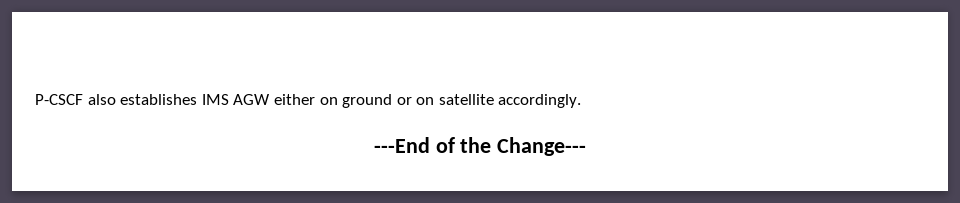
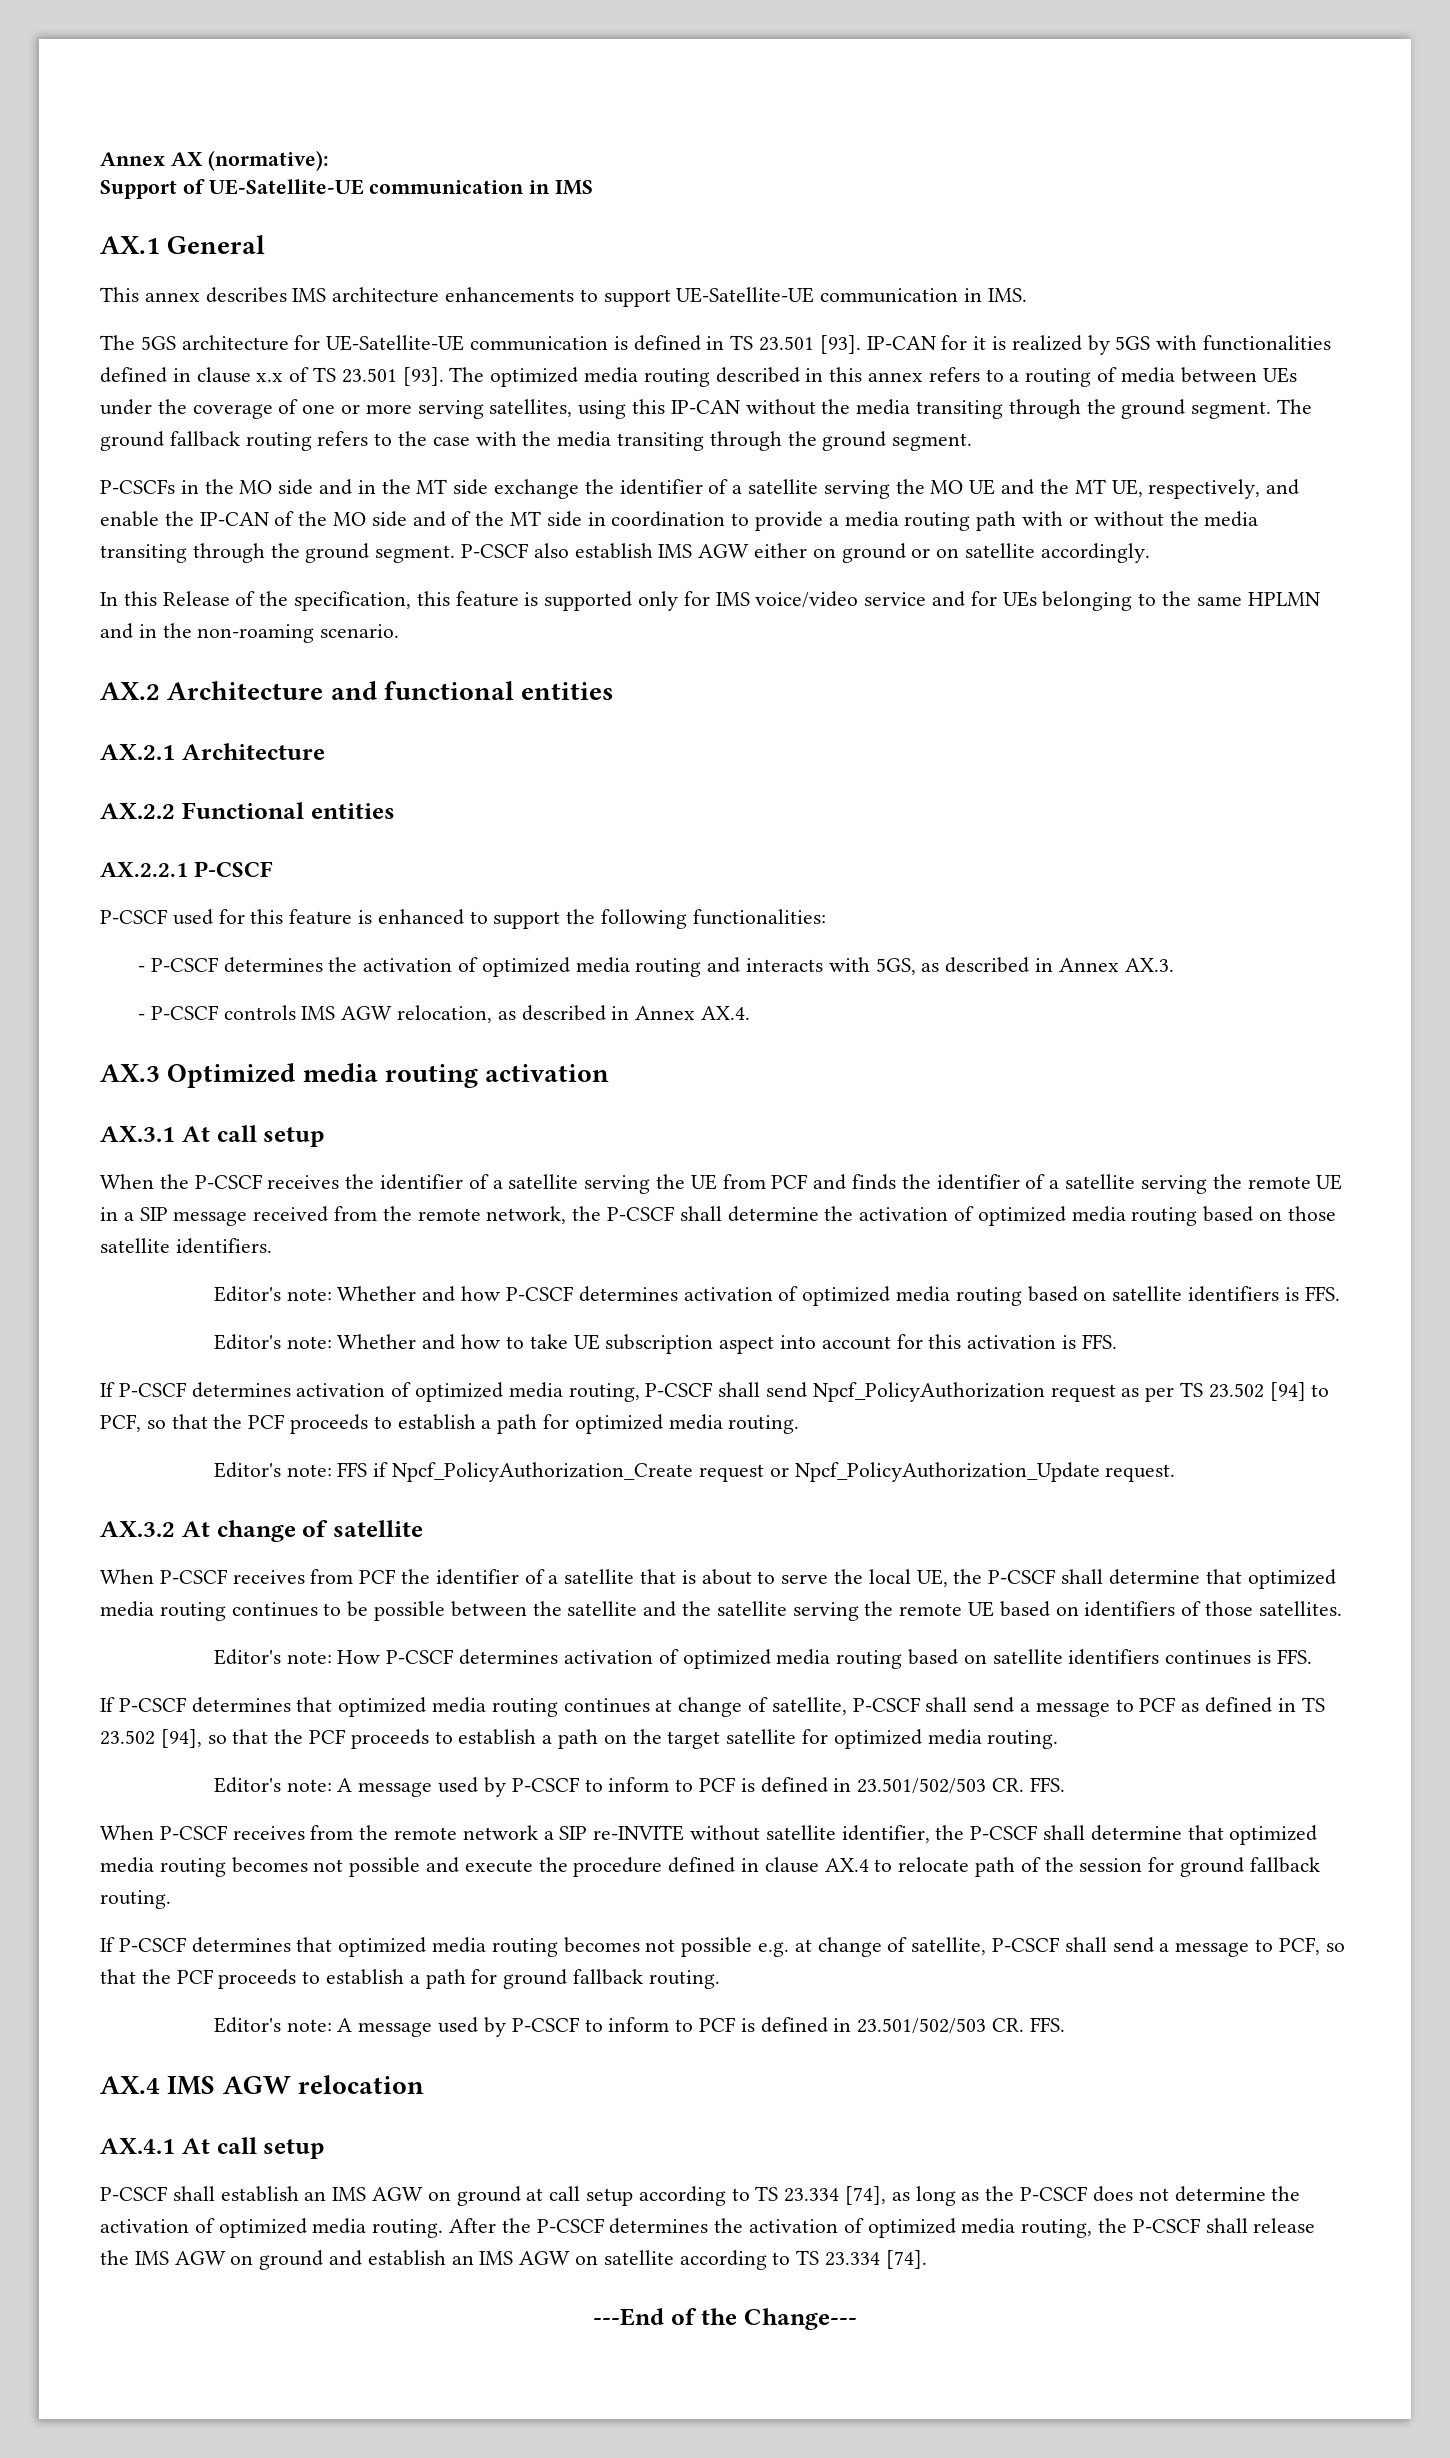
(35, 99) none -> [100,150,329,171] [100,179,594,199] [100,235,266,254] [100,287,1027,307] [100,335,1332,355] [100,367,1297,387] [100,399,1313,419] [100,431,973,451] [100,479,1300,499] [100,511,1259,531] [100,543,456,563] Annex AX (normative): // Support of UE-Satellite-UE communication in IMS // AX.1 General // This annex describes IMS architecture enhancements to support UE-Satellite-UE communication in IMS. // The 5GS architecture for UE-Satellite-UE communication is defined in TS 23.501 [93]. IP-CAN for it is realized by 5GS with functionalities defined in clause x.x of TS 23.501 [93]. The optimized media routing described in this annex refers to a routing of media between UEs under the coverage of one or more serving satellites, using this IP-CAN without the media transiting through the ground segment. The ground fallback routing refers to the case with the media transiting through the ground segment. // P-CSCFs in the MO side and in the MT side exchange the identifier of a satellite serving the MO UE and the MT UE, respectively, and enable the IP-CAN of the MO side and of the MT side in coordination to provide a media routing path with or without the media transiting through the ground segment.
[120,94,198,105] establishes -> [574,543,653,559] establish
(582, 101) none -> [100,591,1320,611] [100,623,400,643] [100,681,615,700] [100,743,325,760] [100,802,395,819] [100,861,274,877] [100,909,826,929] [137,957,1174,977] [137,1005,751,1023] [100,1063,610,1088] [100,1125,326,1147] [100,1174,1343,1194] [100,1206,1336,1226] [100,1238,272,1254] [213,1286,1340,1306] [213,1334,1117,1354] [100,1382,1330,1402] [100,1414,800,1434] [213,1462,1176,1482] [100,1520,423,1542] [100,1569,1336,1589] [100,1601,1342,1621] [213,1649,1312,1669] [100,1697,1325,1717] [100,1729,1059,1749] [213,1777,1065,1797] [100,1825,1318,1845] [100,1857,1320,1877] [100,1890,171,1909] [100,1937,1345,1957] [100,1969,720,1989] [213,2017,1065,2037] [100,2075,424,2095] [100,2137,326,2159] [100,2186,1301,2206] [100,2218,1316,2238] [100,2250,927,2270] // In this Release of the specification, this feature is supported only for IMS voice/video service and for UEs belonging to the same HPLMN and in the non-roaming scenario. // AX.2 Architecture and functional entities // AX.2.1 Architecture // AX.2.2 Functional entities // AX.2.2.1 P-CSCF // P-CSCF used for this feature is enhanced to support the following functionalities: // - P-CSCF determines the activation of optimized media routing and interacts with 5GS, as described in Annex AX.3. // - P-CSCF controls IMS AGW relocation, as described in Annex AX.4. // AX.3 Optimized media routing activation // AX.3.1 At call setup // When the P-CSCF receives the identifier of a satellite serving the UE from PCF and finds the identifier of a satellite serving the remote UE in a SIP message received from the remote network, the P-CSCF shall determine the activation of optimized media routing based on those satellite identifiers. // Editor's note: Whether and how P-CSCF determines activation of optimized media routing based on satellite identifiers is FFS. // Editor's note: Whether and how to take UE subscription aspect into account for this activation is FFS. // If P-CSCF determines activation of optimized media routing, P-CSCF shall send Npcf_PolicyAuthorization request as per TS 23.502 [94] to PCF, so that the PCF proceeds to establish a path for optimized media routing. // Editor's note: FFS if Npcf_PolicyAuthorization_Create request or Npcf_PolicyAuthorization_Update request. // AX.3.2 At change of satellite // When P-CSCF receives from PCF the identifier of a satellite that is about to serve the local UE, the P-CSCF shall determine that optimized media routing continues to be possible between the satellite and the satellite serving the remote UE based on identifiers of those satellites. // Editor's note: How P-CSCF determines activation of optimized media routing based on satellite identifiers continues is FFS. // If P-CSCF determines that optimized media routing continues at change of satellite, P-CSCF shall send a message to PCF as defined in TS 23.502 [94], so that the PCF proceeds to establish a path on the target satellite for optimized media routing. // Editor's note: A message used by P-CSCF to inform to PCF is defined in 23.501/502/503 CR. FFS. // When P-CSCF receives from the remote network a SIP re-INVITE without satellite identifier, the P-CSCF shall determine that optimized media routing becomes not possible and execute the procedure defined in clause AX.4 to relocate path of the session for ground fallback routing. // If P-CSCF determines that optimized media routing becomes not possible e.g. at change of satellite, P-CSCF shall send a message to PCF, so that the PCF proceeds to establish a path for ground fallback routing. // Editor's note: A message used by P-CSCF to inform to PCF is defined in 23.501/502/503 CR. FFS. // AX.4 IMS AGW relocation // AX.4.1 At call setup // P-CSCF shall establish an IMS AGW on ground at call setup according to TS 23.334 [74], as long as the P-CSCF does not determine the activation of optimized media routing. After the P-CSCF determines the activation of optimized media routing, the P-CSCF shall release the IMS AGW on ground and establish an IMS AGW on satellite according to TS 23.334 [74].

